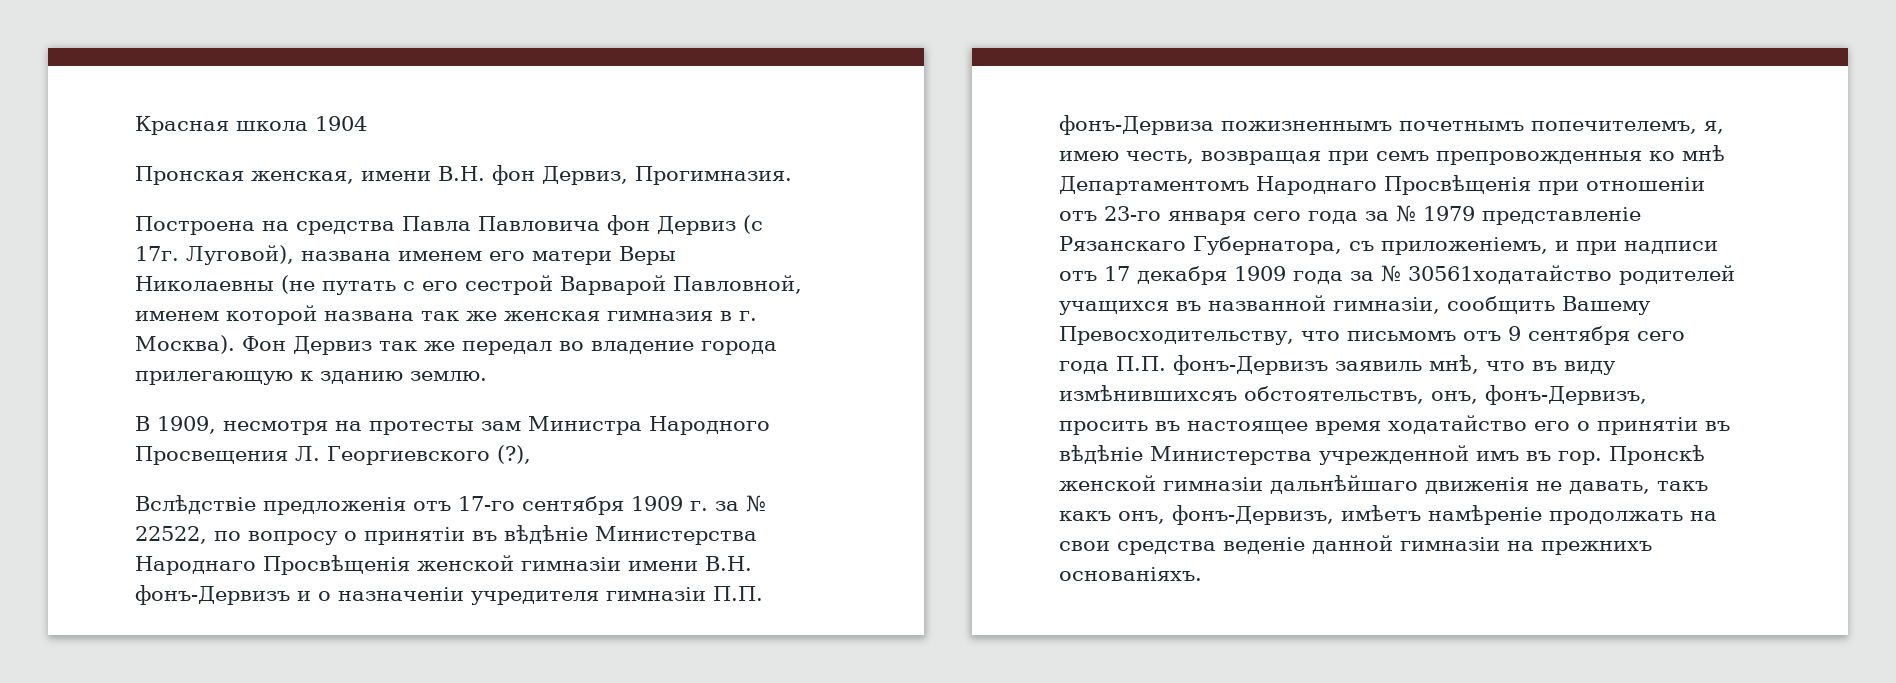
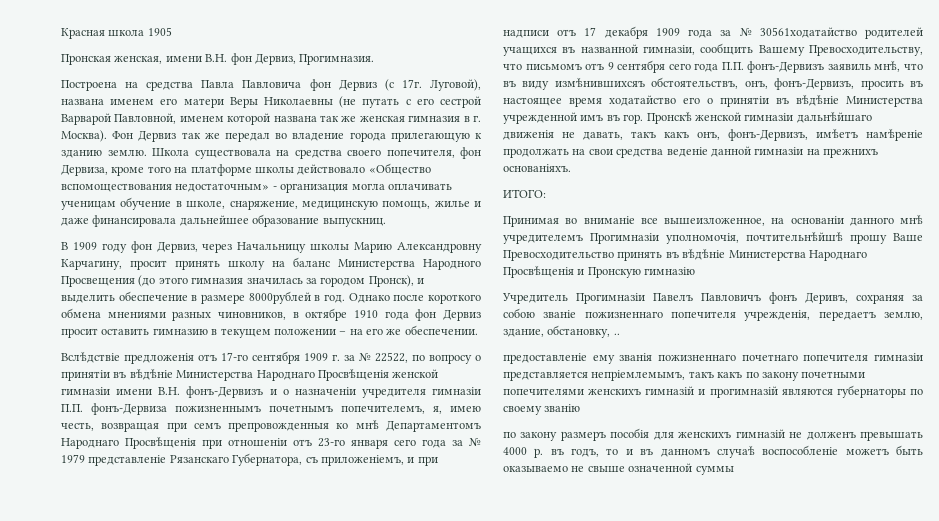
[315,116,367,131] 1904 -> [147,27,172,36] 1905
[135,416,770,435] [135,445,531,465] // В 1909, несмотря на протесты зам Министра Народного Просвещения Л. Георгиевского (?), -> [152,147,481,159] [61,163,431,176] [61,183,452,193] [61,197,481,210] [61,214,386,227] [61,241,482,253] [61,257,481,270] [61,275,424,287] [61,291,481,304] [61,308,481,321] [61,325,478,338] Школа существовала на средства своего попечителя, фон Дервиза, кроме того на платформе школы действовало «Общество вспомоществования недостаточным» - организация могла оплачивать ученицам обучение в школе, снаряжение, медицинскую помощь, жилье и даже финансировала дальнейшее образование выпускниц. // В 1909 году фон Дервиз, через Начальницу школы Марию Александровну Карчагину, просит принять школу на баланс Министерства Народного Просвещения (до этого гимназия значилась за городом Пронск), и выделить обеспечение в размере 8000рублей в год. Однако после короткого обмена мнениями разных чиновников, в октябре 1910 года фон Дервиз просит оставить гимназию в текущем положении – на его же обеспечении.
(1202, 574) none -> [503,189,546,198] [503,214,923,227] [503,231,923,244] [503,248,867,261] [503,265,696,278] [502,292,923,304] [503,308,923,321] [503,325,620,338] [503,353,923,364] [503,370,866,381] [503,385,923,398] [503,404,581,415] [503,428,923,441] [503,445,923,458] [503,463,734,475] // ИТОГО: // Принимая во вниманіе все вышеизложенное, на основаніи данного мнѣ учредителемъ Прогимназіи уполномочія, почтительнѣйшѣ прошу Ваше Превосходительство принять въ вѣдѣніе Министерства Народнаго Просвѣщенія и Пронскую гимназію // Учредитель Прогимназіи Павелъ Павловичъ фонъ Деривъ, сохраняя за собою званіе пожизненнаго попечителя учрежденія, передаетъ землю, здание, обстановку, .. // предоставленіе ему званія пожизненнаго почетнаго попечителя гимназіи представляется непріемлемымъ, такъ какъ по закону почетными попечителями женскихъ гимназій и прогимназій являются губернаторы по своему званію // по закону размеръ пособія для женскихъ гимназій не долженъ превышать 4000 р. въ годъ, то и въ данномъ случаѣ воспособленіе можетъ быть оказываемо не свыше означенной суммы

